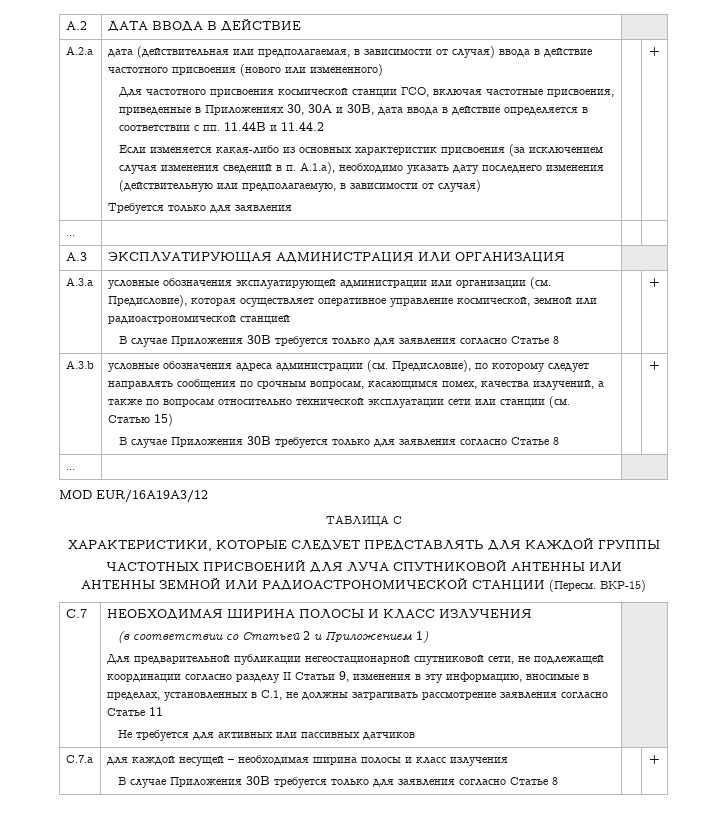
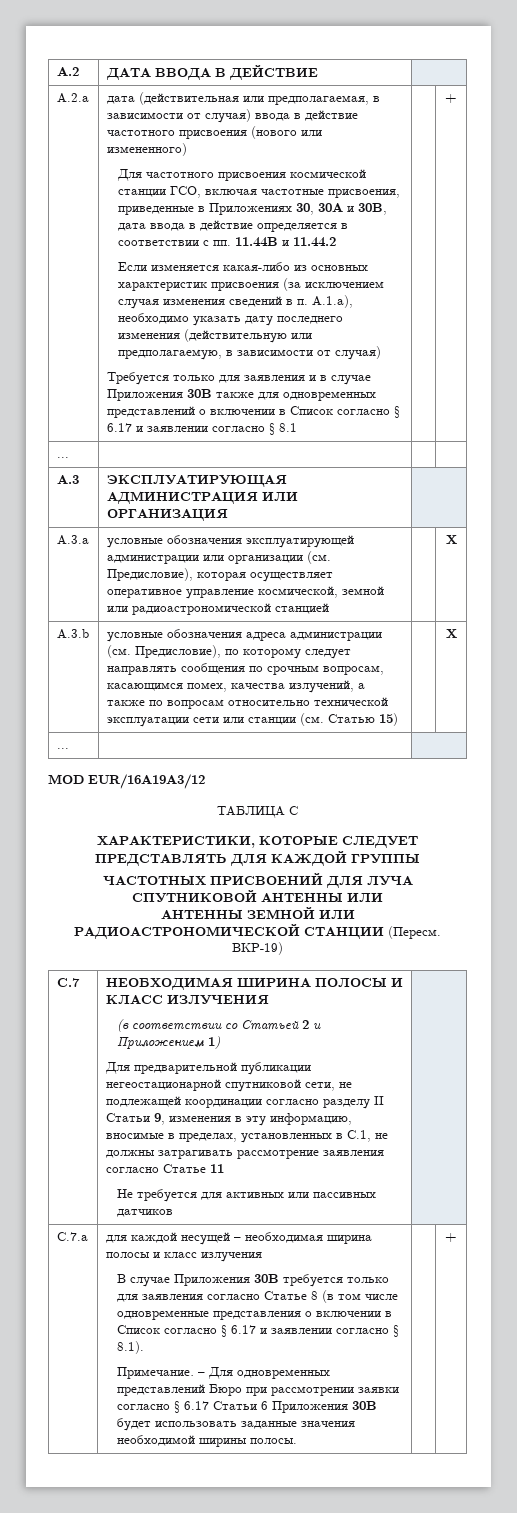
(292, 208) none -> [308,375,371,385] [106,389,376,401] [106,406,400,418] [106,423,297,435] и в случае Приложения 30B также для одновременных представлений о включении в Список согласно § 6.17 и заявлении согласно § 8.1
[119,335,560,347] [649,278,660,287] // В случае Приложения 30B требуется только для заявления согласно Статье 8 | | + -> [445,535,457,544] | | X
[119,436,560,448] [649,361,660,370] // В случае Приложения 30B требуется только для заявления согласно Статье 8 | | + -> [445,629,457,638] | | X
[600,580,646,592] ВКР-15) -> [232,942,283,955] ВКР-19)
(559, 781) none -> [322,1290,399,1303] [117,1310,393,1320] [117,1325,400,1337] [117,1341,145,1354] [117,1367,331,1379] [117,1384,400,1396] [117,1401,378,1413] [117,1418,356,1431] [117,1435,298,1447] (в том числе одновременные представления о включении в Список согласно § 6.17 и заявлении согласно § 8.1). // Примечание. – Для одновременных представлений Бюро при рассмотрении заявки согласно § 6.17 Статьи 6 Приложения 30B будет использовать заданные значения необходимой ширины полосы.

